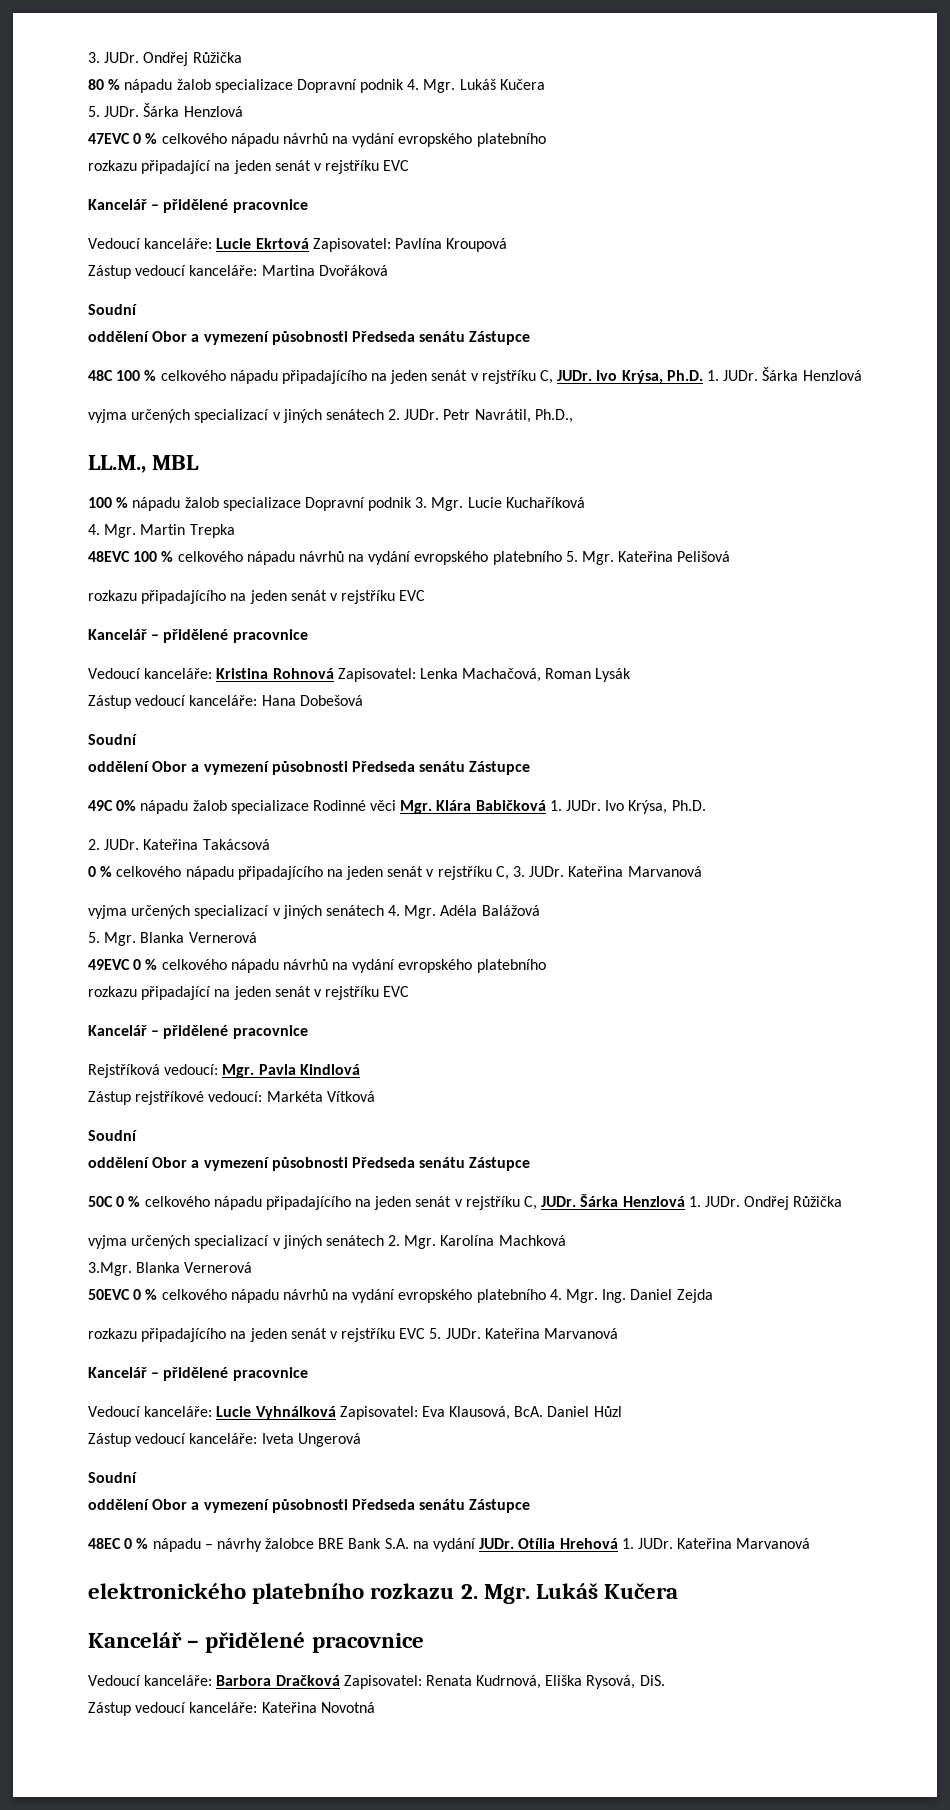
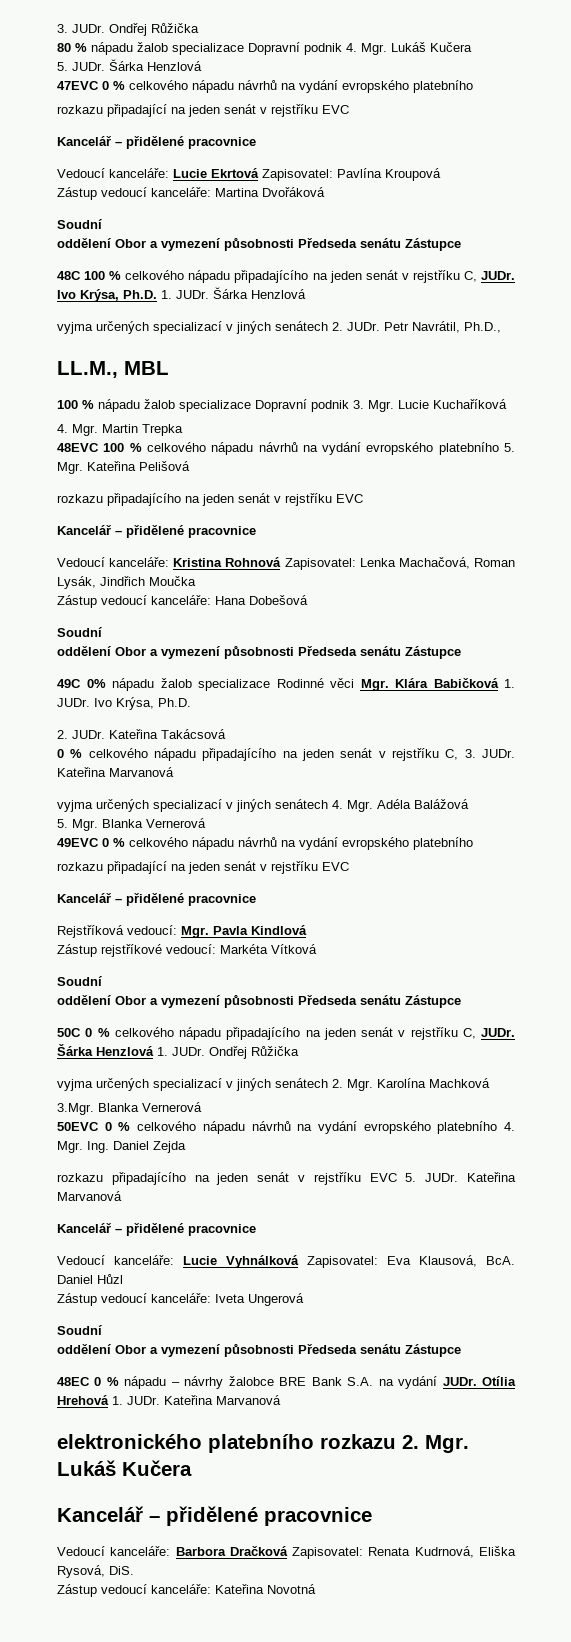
[595,668,632,682] Lysák -> [57,576,196,589] Lysák, Jindřich Moučka

